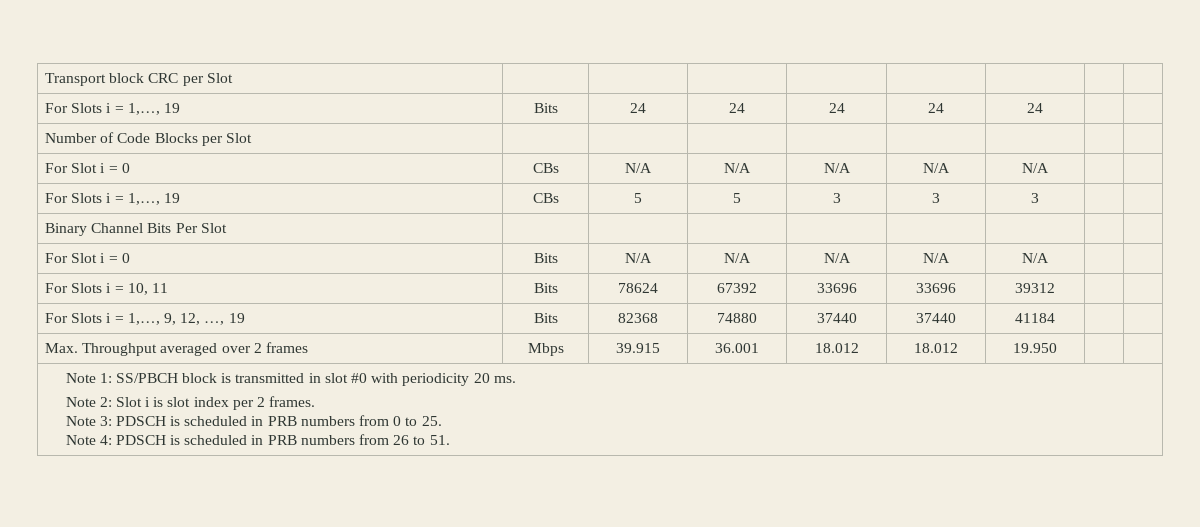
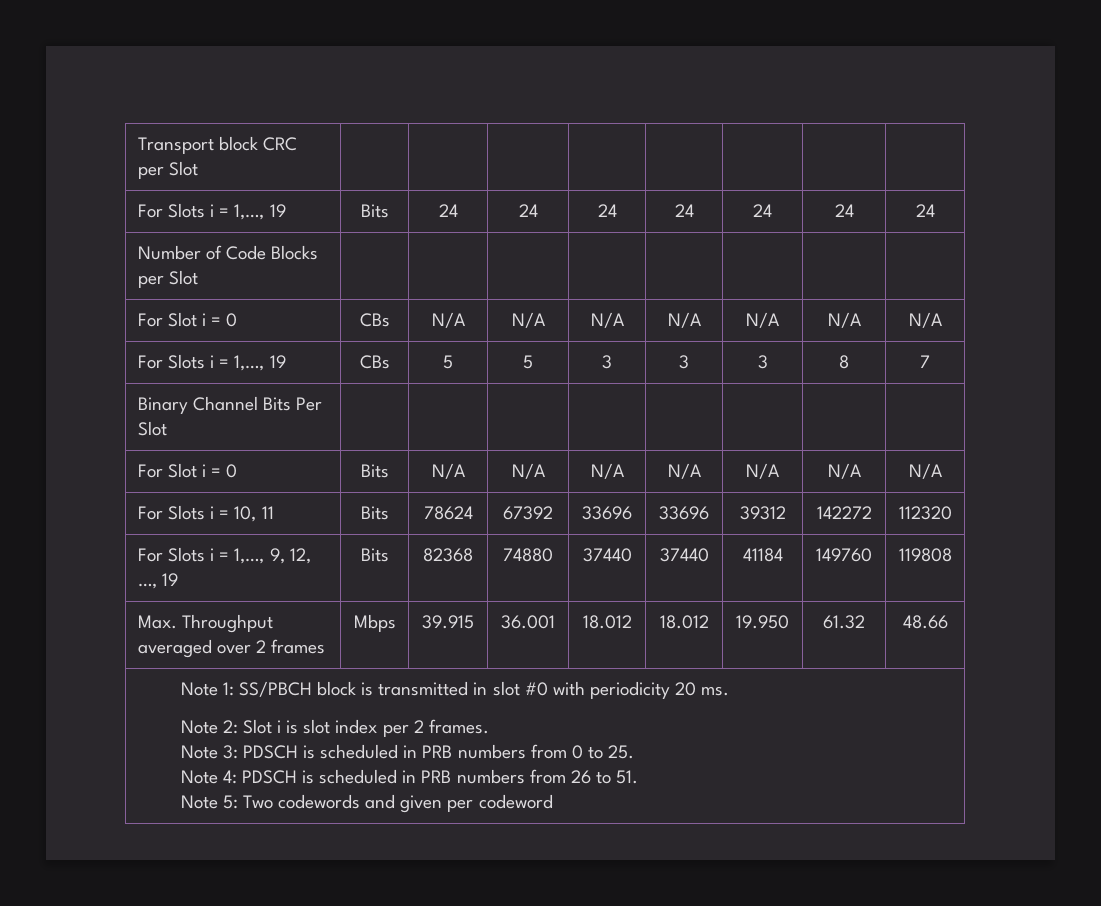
(1043, 108) | -> [834,204,854,217] [915,204,935,217] 24 | 24
(1049, 168) | -> [827,312,861,328] [908,312,942,328] N/A | N/A
(1039, 198) | -> [839,355,849,369] [920,355,930,368] 8 | 7
(1049, 258) | -> [827,463,861,479] [908,463,942,479] N/A | N/A
(1055, 288) | -> [816,506,872,519] [898,506,952,520] 142272 | 112320
(1055, 318) | -> [816,548,872,562] [898,548,952,562] 149760 | 119808
(1057, 348) | -> [823,615,865,629] [902,615,948,629] 61.32 | 48.66
(450, 440) none -> [180,794,553,813] // Note 5: Two codewords and given per codeword

